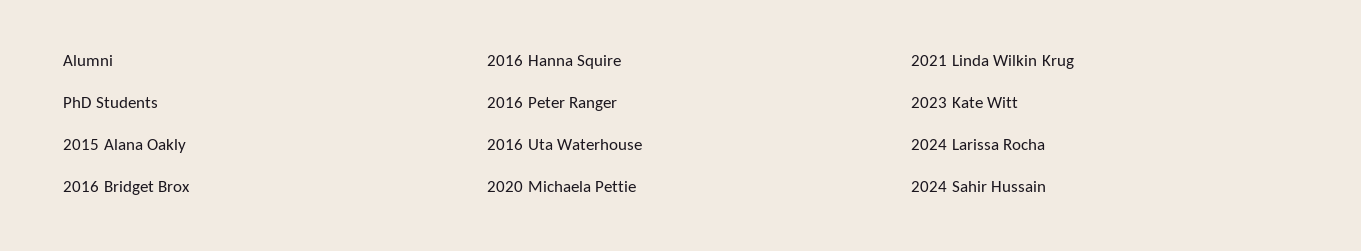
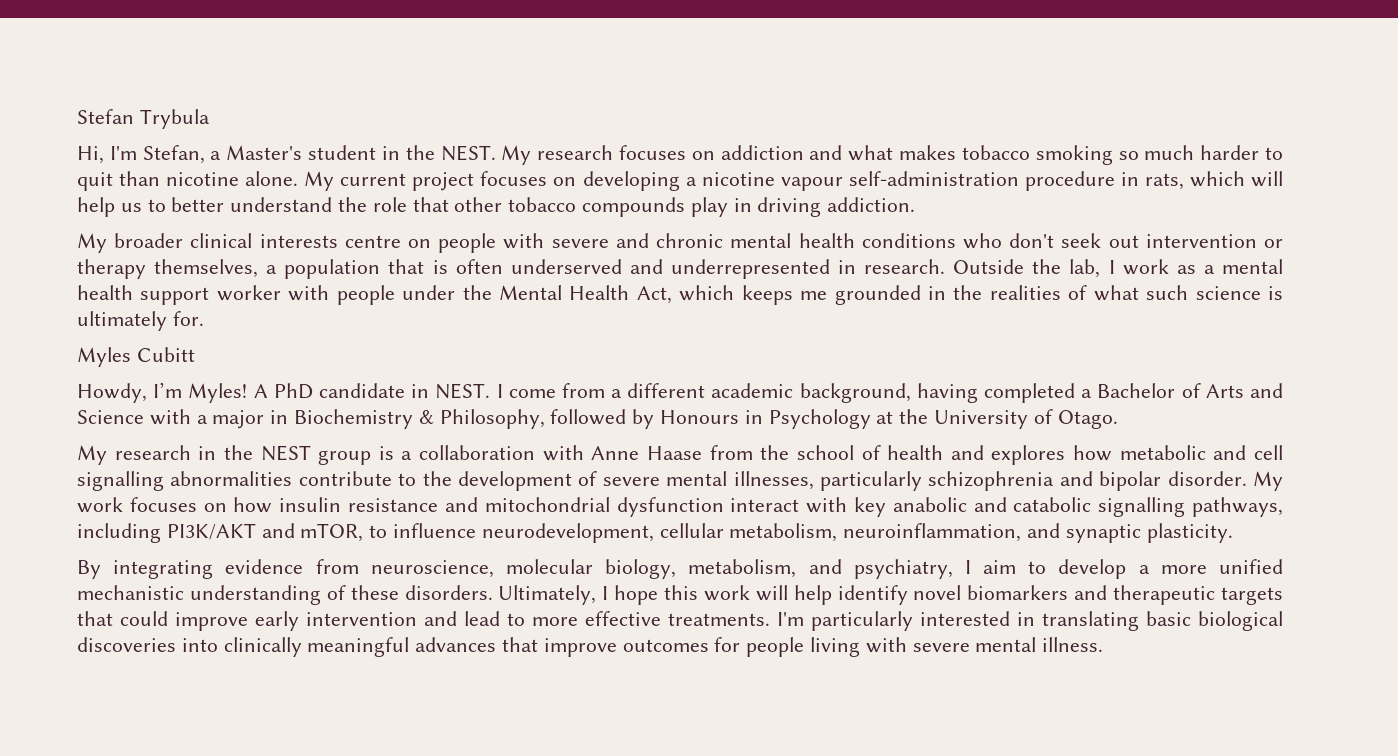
[63,55,113,66] [63,97,158,108] [63,139,187,153] [63,181,191,195] [487,55,622,69] [487,97,618,111] [487,139,643,150] [487,181,637,192] [911,55,1074,69] [911,97,1019,108] [911,139,1046,150] [911,181,1047,192] Alumni // PhD Students // 2015 Alana Oakly // 2016 Bridget Brox // 2016 Hanna Squire // 2016 Peter Ranger // 2016 Uta Waterhouse // 2020 Michaela Pettie // 2021 Linda Wilkin Krug // 2023 Kate Witt // 2024 Larissa Rocha // 2024 Sahir Hussain -> [77,109,210,129] [77,145,1284,165] [77,171,1284,191] [77,197,916,217] [77,233,1283,253] [77,259,1283,279] [77,285,1283,305] [77,311,204,331] [77,347,195,367] [77,382,1283,403] [77,409,1118,429] [77,445,1284,465] [77,471,1283,491] [77,497,1283,517] [77,523,1233,543] [77,559,1283,579] [77,585,1283,605] [77,611,1283,631] [77,637,1104,657] Stefan Trybula // Hi, I'm Stefan, a Master's student in the NEST. My research focuses on addiction and what makes tobacco smoking so much harder to quit than nicotine alone. My current project focuses on developing a nicotine vapour self-administration procedure in rats, which will help us to better understand the role that other tobacco compounds play in driving addiction. // My broader clinical interests centre on people with severe and chronic mental health conditions who don't seek out intervention or therapy themselves, a population that is often underserved and underrepresented in research. Outside the lab, I work as a mental health support worker with people under the Mental Health Act, which keeps me grounded in the realities of what such science is ultimately for. // Myles Cubitt // Howdy, I’m Myles! A PhD candidate in NEST. I come from a different academic background, having completed a Bachelor of Arts and Science with a major in Biochemistry & Philosophy, followed by Honours in Psychology at the University of Otago. // My research in the NEST group is a collaboration with Anne Haase from the school of health and explores how metabolic and cell signalling abnormalities contribute to the development of severe mental illnesses, particularly schizophrenia and bipolar disorder. My work focuses on how insulin resistance and mitochondrial dysfunction interact with key anabolic and catabolic signalling pathways, including PI3K/AKT and mTOR, to influence neurodevelopment, cellular metabolism, neuroinflammation, and synaptic plasticity. // By integrating evidence from neuroscience, molecular biology, metabolism, and psychiatry, I aim to develop a more unified mechanistic understanding of these disorders. Ultimately, I hope this work will help identify novel biomarkers and therapeutic targets that could improve early intervention and lead to more effective treatments. I'm particularly interested in translating basic biological discoveries into clinically meaningful advances that improve outcomes for people living with severe mental illness.

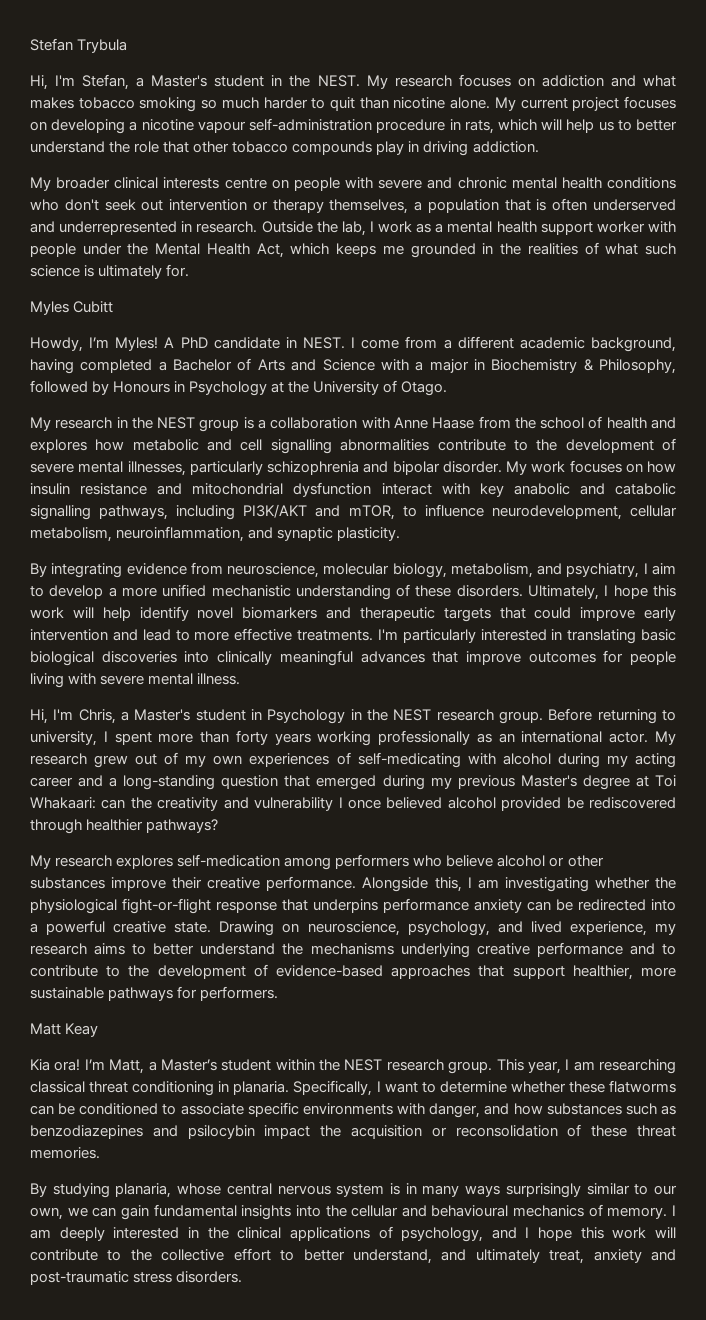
(1104, 644) none -> [30,708,677,724] [30,730,676,746] [30,752,677,768] [30,775,677,790] [30,797,676,811] [30,819,219,834] [30,854,604,870] [30,876,677,892] [30,898,676,914] [30,920,677,936] [30,942,677,958] [30,964,676,980] [30,986,279,1001] [30,1023,99,1037] [30,1059,676,1074] [30,1080,676,1096] [30,1102,676,1118] [30,1124,676,1139] [30,1147,100,1159] [30,1183,677,1198] [30,1204,677,1220] [30,1226,676,1242] [30,1248,676,1264] [30,1271,243,1285] // Hi, I'm Chris, a Master's student in Psychology in the NEST research group. Before returning to university, I spent more than forty years working professionally as an international actor. My research grew out of my own experiences of self-medicating with alcohol during my acting career and a long-standing question that emerged during my previous Master's degree at Toi Whakaari: can the creativity and vulnerability I once believed alcohol provided be rediscovered through healthier pathways? // My research explores self-medication among performers who believe alcohol or other substances improve their creative performance. Alongside this, I am investigating whether the physiological fight-or-flight response that underpins performance anxiety can be redirected into a powerful creative state. Drawing on neuroscience, psychology, and lived experience, my research aims to better understand the mechanisms underlying creative performance and to contribute to the development of evidence-based approaches that support healthier, more sustainable pathways for performers. // Matt Keay // Kia ora! I’m Matt, a Master’s student within the NEST research group. This year, I am researching classical threat conditioning in planaria. Specifically, I want to determine whether these flatworms can be conditioned to associate specific environments with danger, and how substances such as benzodiazepines and psilocybin impact the acquisition or reconsolidation of these threat memories. // By studying planaria, whose central nervous system is in many ways surprisingly similar to our own, we can gain fundamental insights into the cellular and behavioural mechanics of memory. I am deeply interested in the clinical applications of psychology, and I hope this work will contribute to the collective effort to better understand, and ultimately treat, anxiety and post-traumatic stress disorders.

